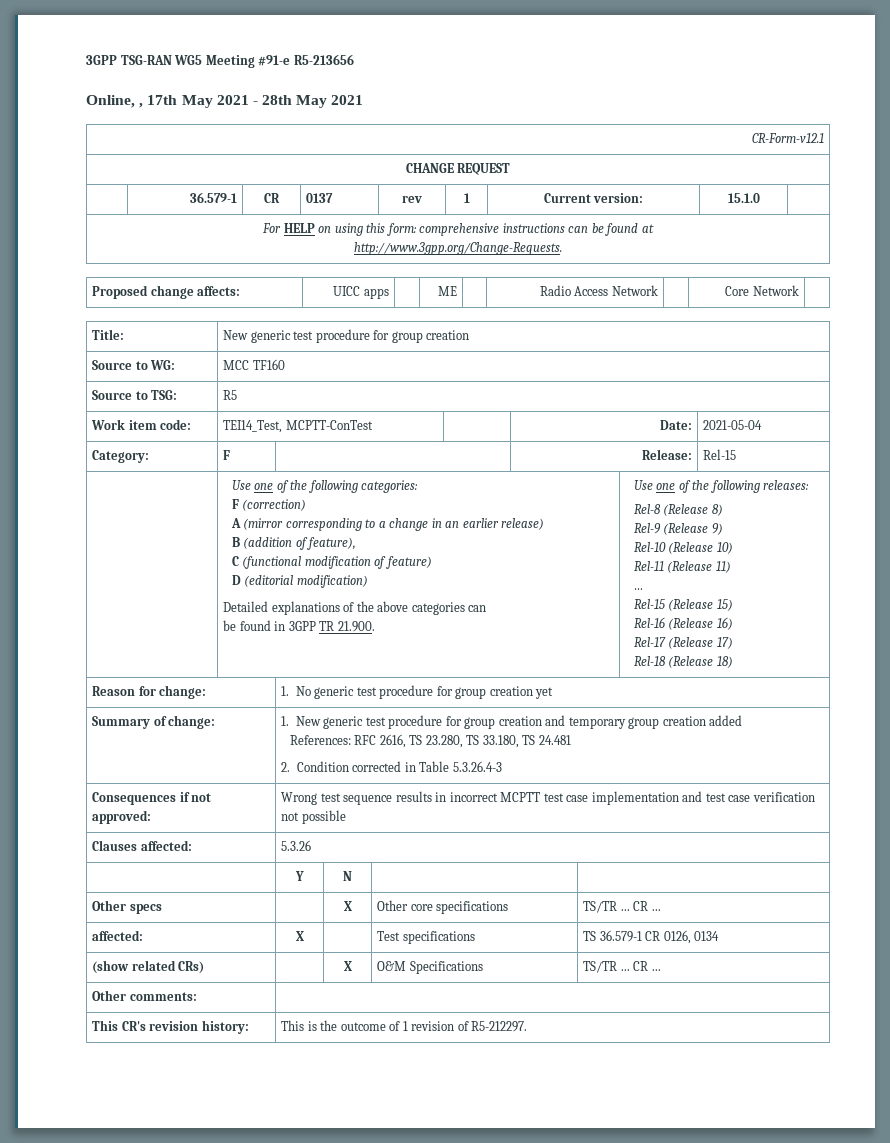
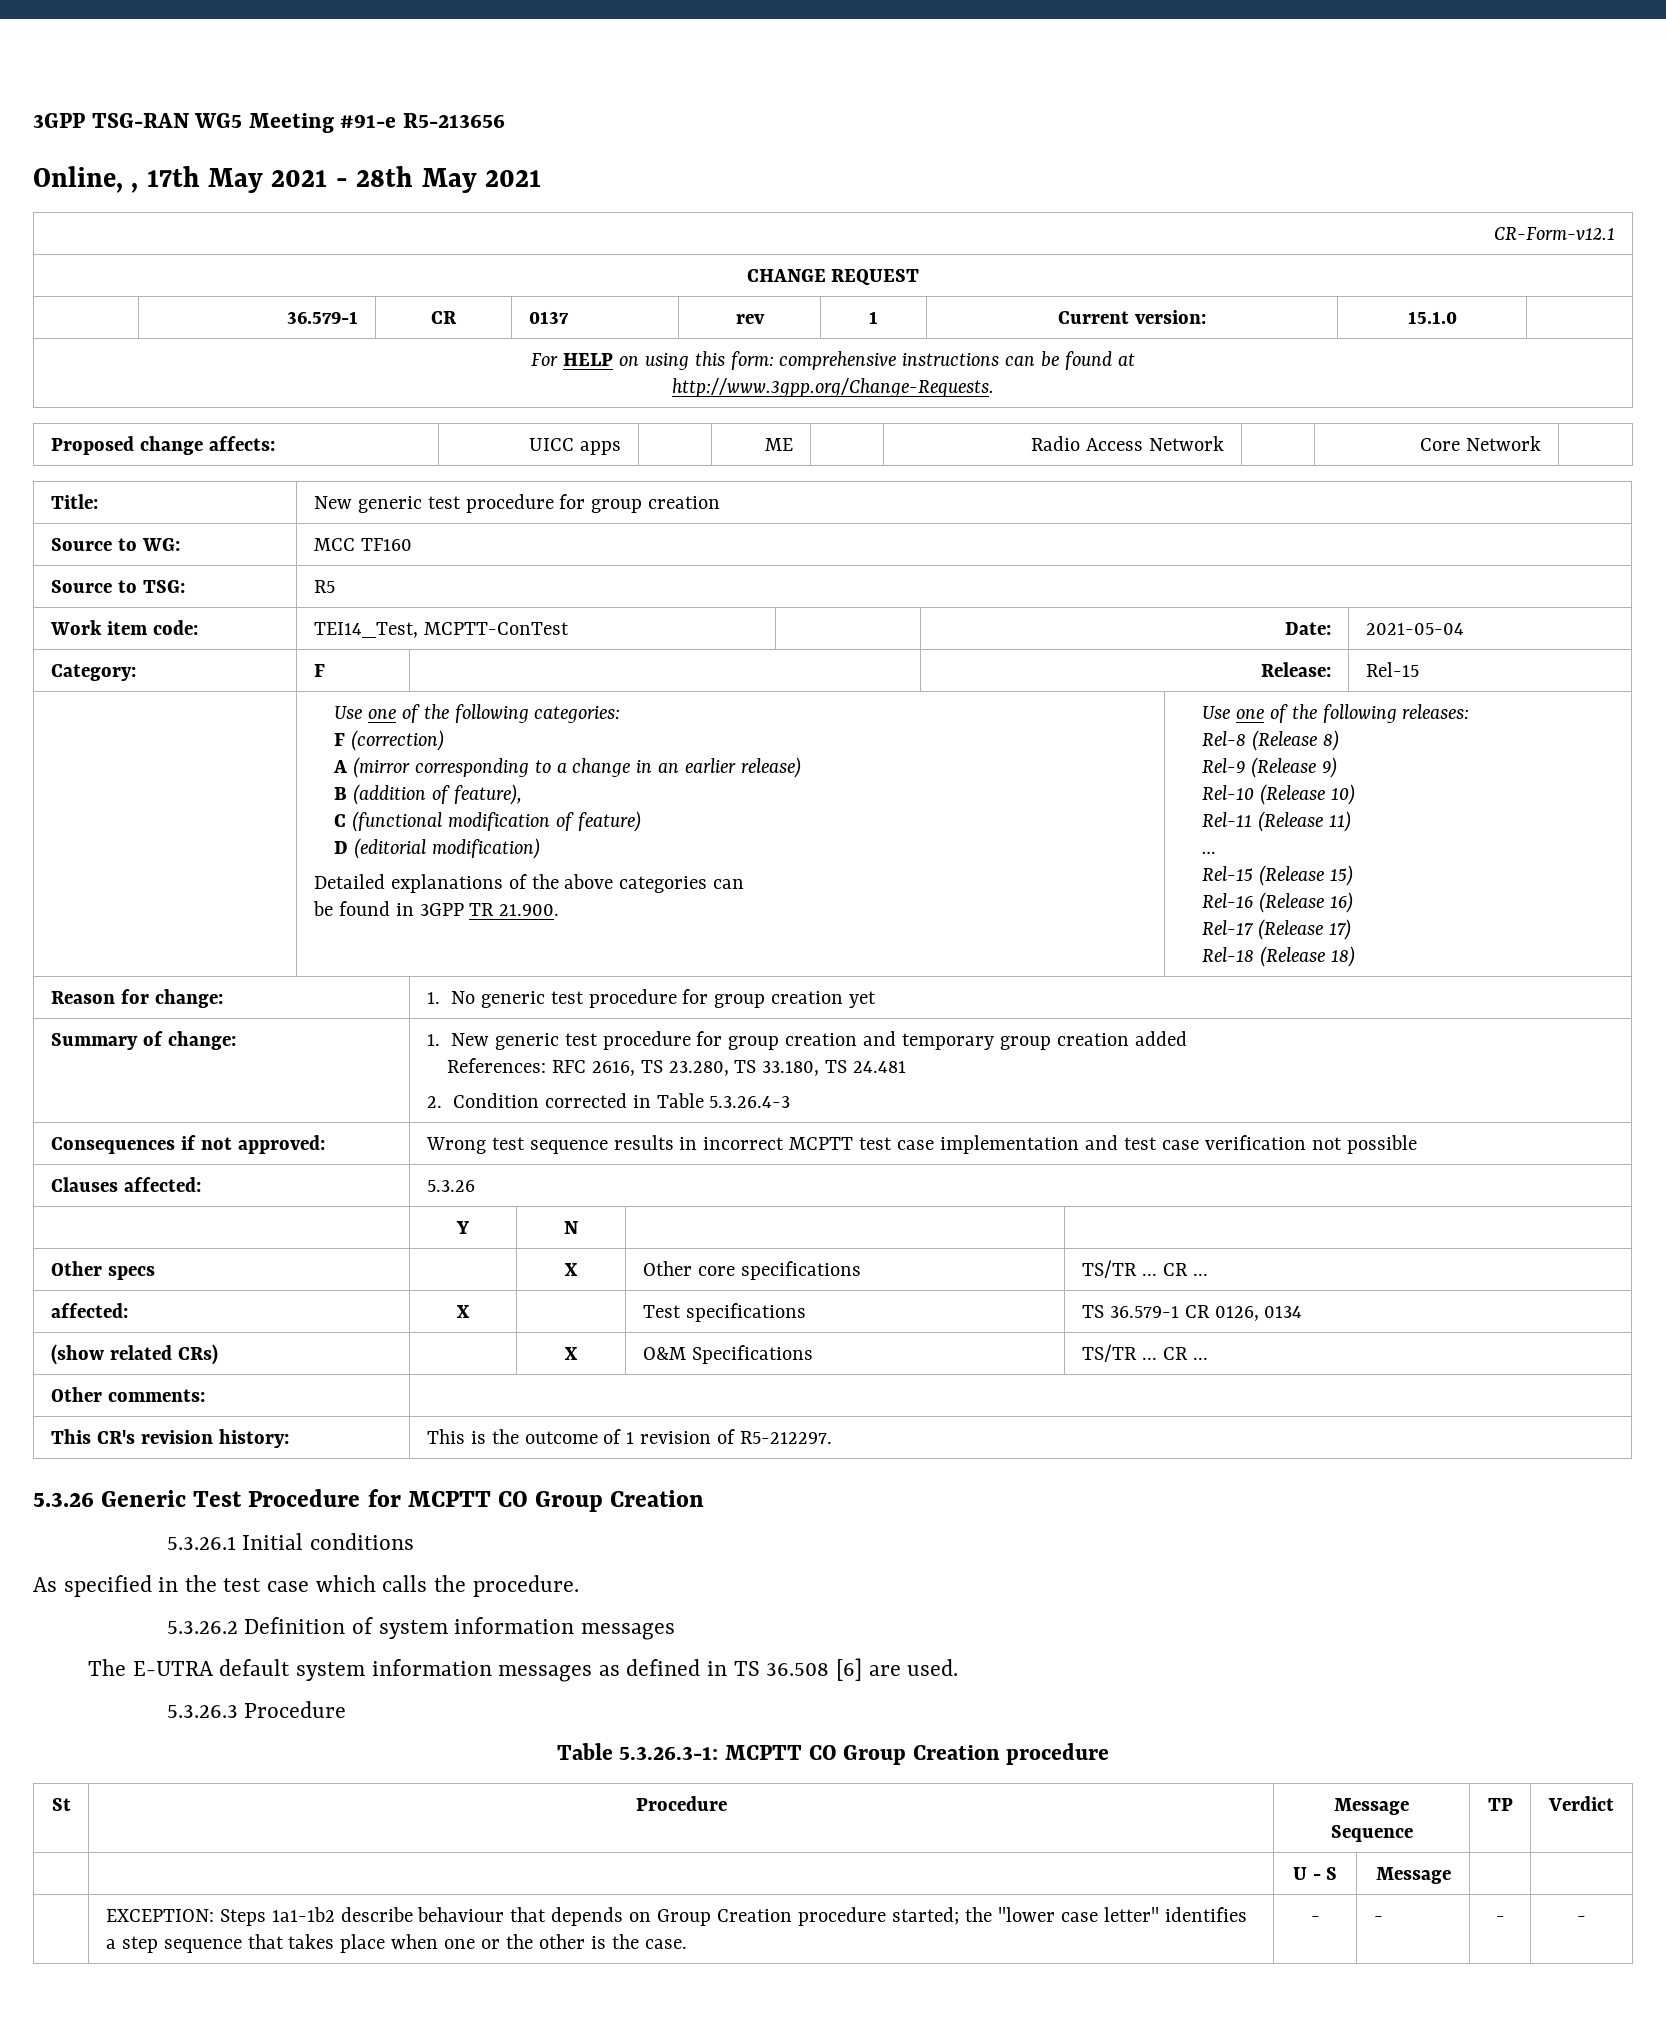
(528, 1026) none -> [33,1489,705,1512] [166,1533,414,1550] [33,1575,579,1597] [166,1617,675,1640] [88,1658,959,1682] [166,1701,347,1718] [556,1743,1110,1765] [51,1798,71,1811] [635,1796,727,1811] [1334,1798,1409,1815] [1330,1825,1413,1842] [1487,1798,1513,1811] [1548,1796,1614,1811] [1292,1867,1338,1880] [1375,1867,1451,1884] [105,1907,1247,1926] [105,1934,687,1953] [1310,1916,1320,1922] [1373,1916,1383,1922] [1495,1916,1505,1922] [1577,1916,1586,1922] // 5.3.26 Generic Test Procedure for MCPTT CO Group Creation // 5.3.26.1 Initial conditions // As specified in the test case which calls the procedure. // 5.3.26.2 Definition of system information messages // The E-UTRA default system information messages as defined in TS 36.508 [6] are used. // 5.3.26.3 Procedure // Table 5.3.26.3-1: MCPTT CO Group Creation procedure // St | Procedure | Message Sequence | TP | Verdict // | | U - S | Message | | // | EXCEPTION: Steps 1a1-1b2 describe behaviour that depends on Group Creation procedure started; the "lower case letter" identifies a step sequence that takes place when one or the other is the case. | - | - | - | -

